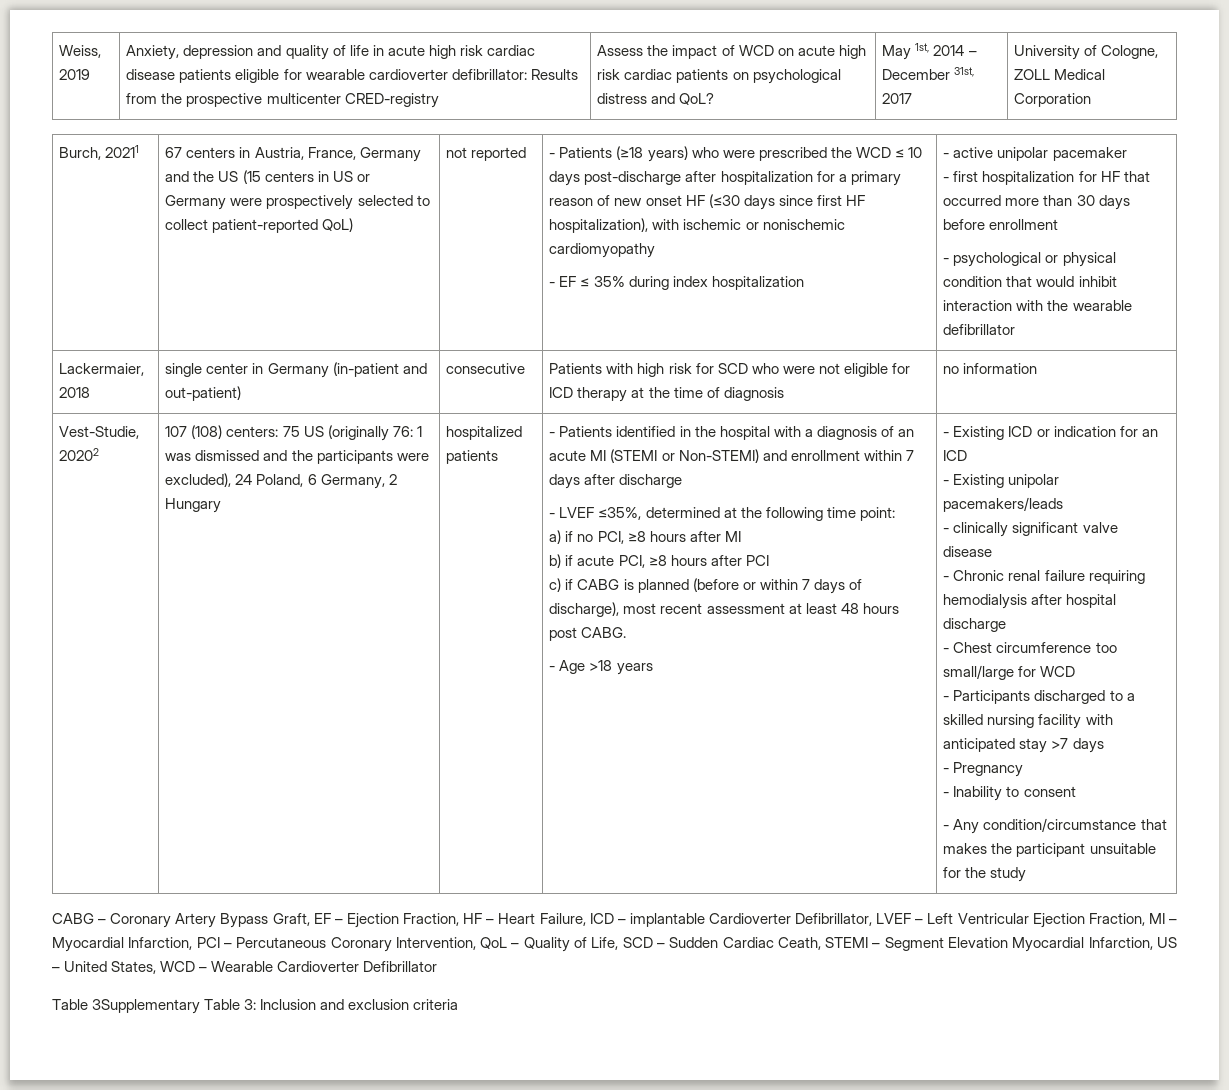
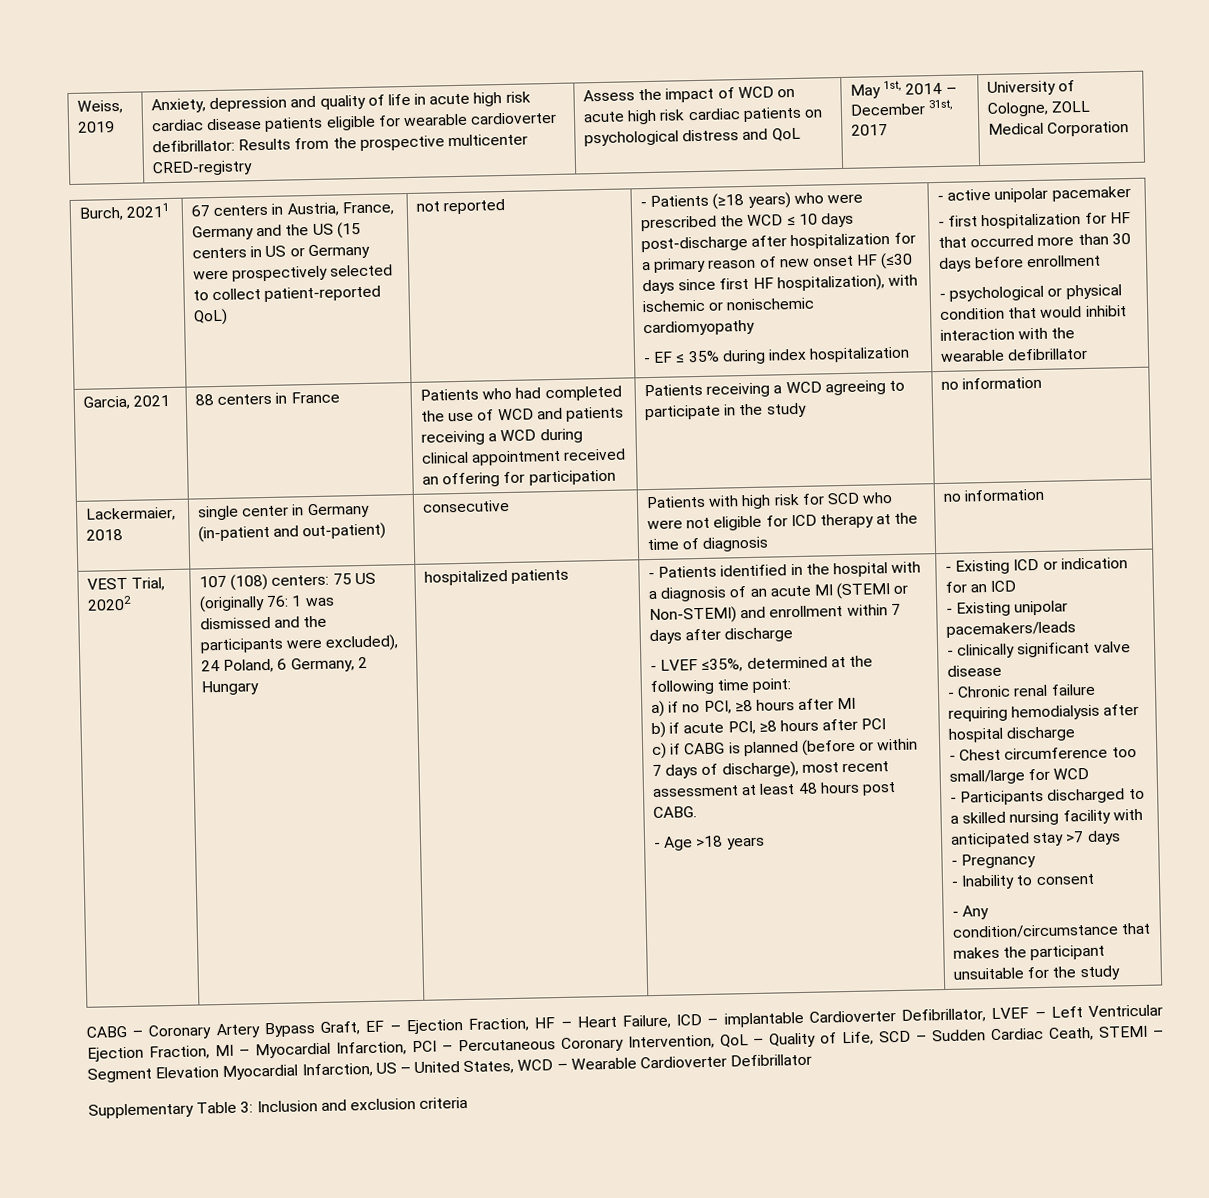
[679,93,715,105] QoL? -> [771,127,801,142] QoL
(1016, 329) none -> [82,394,171,410] [194,391,340,406] [419,385,622,402] [420,406,624,422] [420,428,583,446] [420,448,627,466] [421,469,616,488] [643,380,905,398] [644,402,807,421] [940,376,1043,390] // Garcia, 2021 | 88 centers in France | Patients who had completed the use of WCD and patients receiving a WCD during clinical appointment received an offering for participation | Patients receiving a WCD agreeing to participate in the study | no information
[59,426,140,439] Vest-Studie, -> [86,577,166,591] VEST Trial,
[52,999,201,1014] Table 3Supplementary -> [88,1102,194,1119] Supplementary

